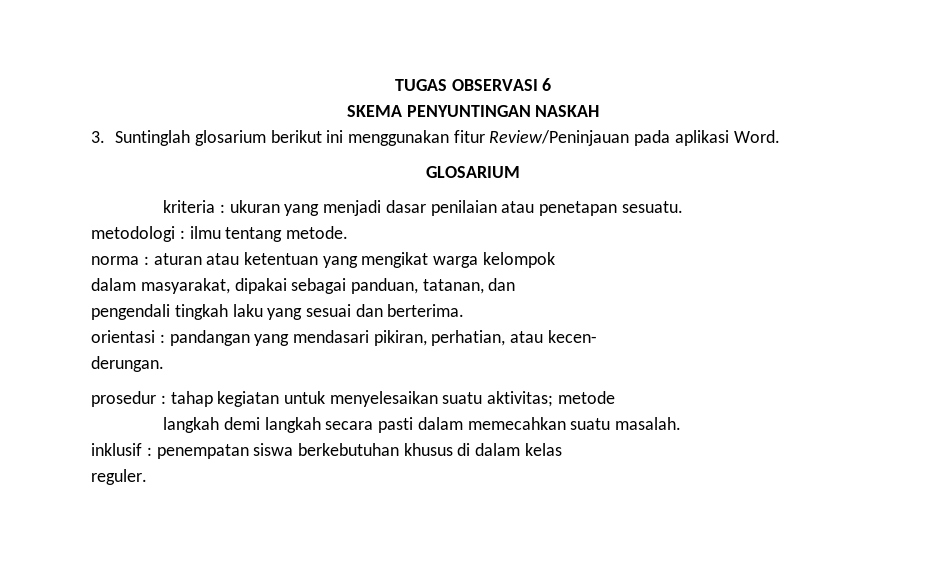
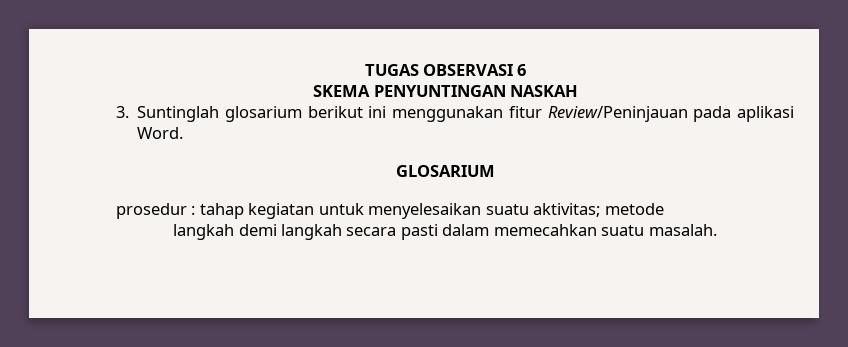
[163,200,683,216] [91,226,348,242] [91,252,555,268] [91,278,516,294] [91,304,465,320] [91,330,597,346] [91,356,165,372] // kriteria : ukuran yang menjadi dasar penilaian atau penetapan sesuatu. // metodologi : ilmu tentang metode. // norma : aturan atau ketentuan yang mengikat warga kelompok // dalam masyarakat, dipakai sebagai panduan, tatanan, dan // pengendali tingkah laku yang sesuai dan berterima. // orientasi : pandangan yang mendasari pikiran, perhatian, atau kecen- // derungan. -> (495, 171) none
[91,443,562,459] [91,469,148,485] // inklusif : penempatan siswa berkebutuhan khusus di dalam kelas // reguler. -> (717, 230) none

